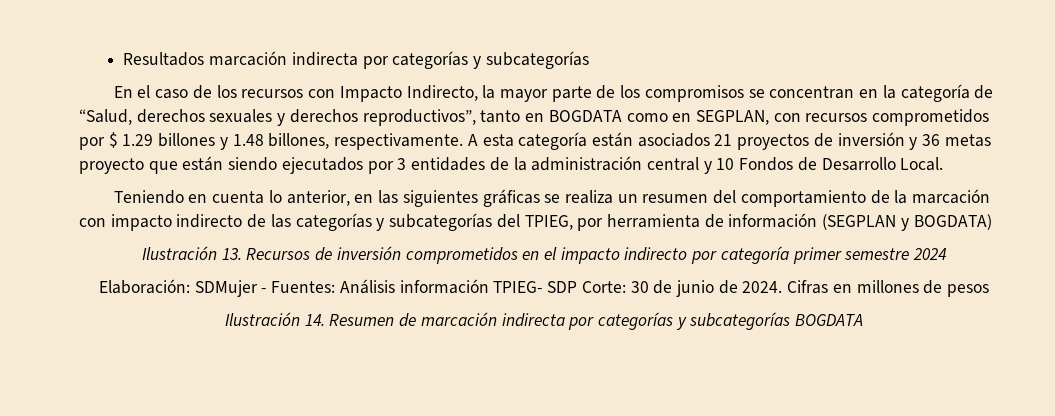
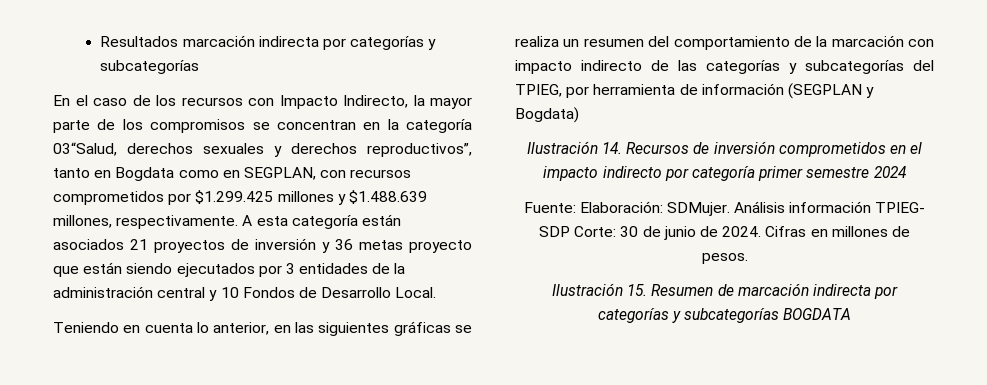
[974,85,994,99] [79,109,132,125] de “Salud, -> [53,142,117,156] 03“Salud,
[548,110,622,122] BOGDATA -> [115,167,175,181] Bogdata
[108,132,330,150] $ 1.29 billones y 1.48 billones, -> [195,190,427,205] [53,215,112,228] $1.299.425 millones y $1.488.639 millones,
[913,214,992,230] [141,246,242,260] BOGDATA) // Ilustración 13. -> [515,107,579,123] [526,141,623,154] Bogdata) // Ilustración 14.
[98,279,336,297] Elaboración: SDMujer - Fuentes: -> [523,201,730,216] Fuente: Elaboración: SDMujer.
[947,284,990,297] [224,312,325,326] pesos // Ilustración 14. -> [701,253,748,264] [551,283,648,296] pesos. // Ilustración 15.

